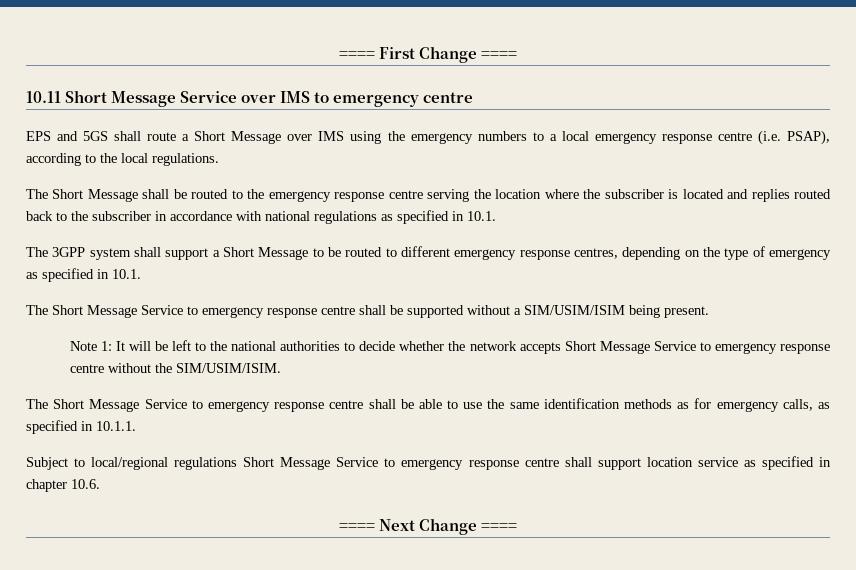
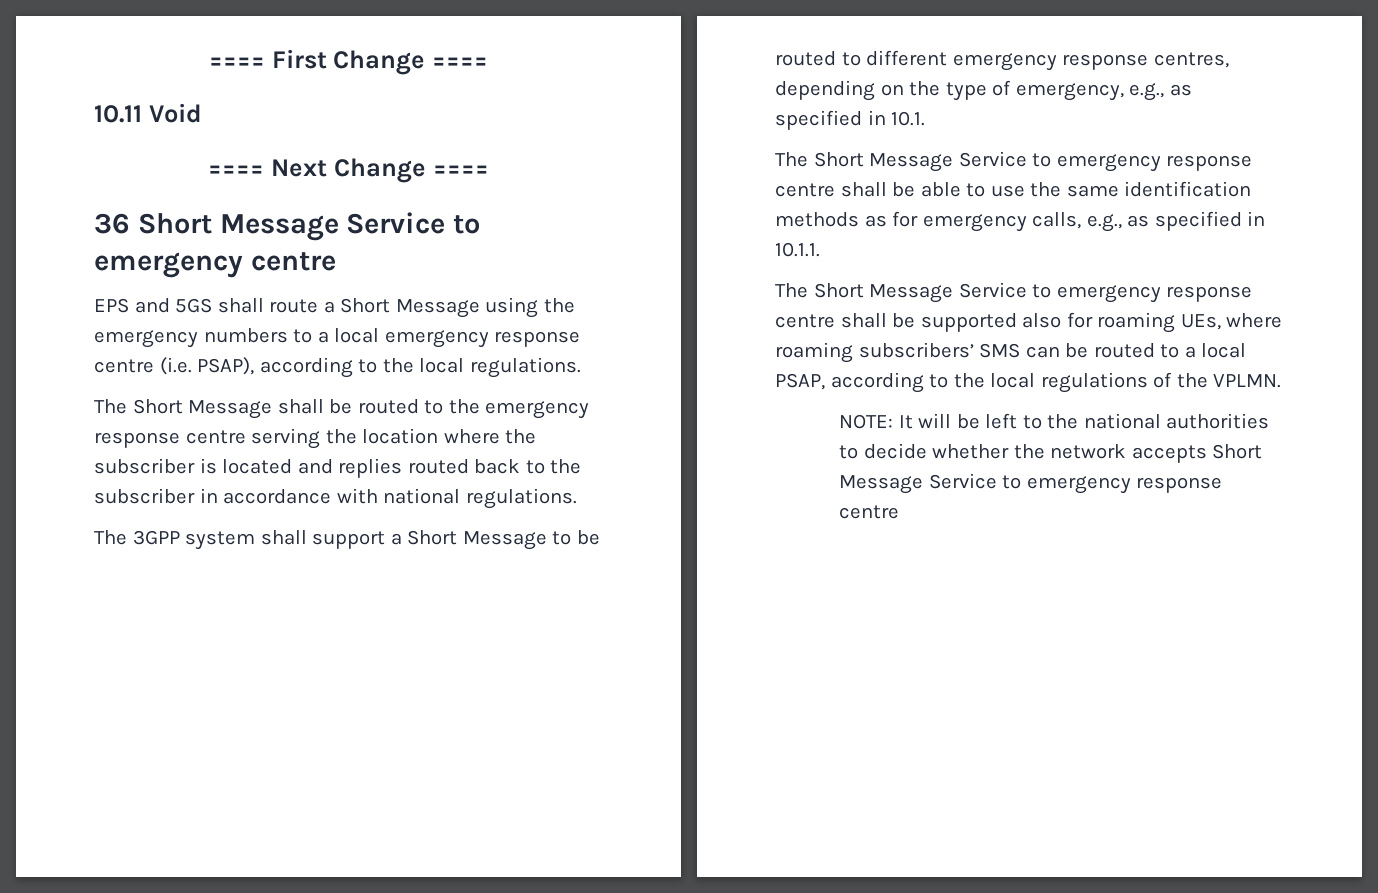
[65,90,311,107] Short Message Service over IMS -> [148,103,202,123] [208,158,489,183] [94,212,446,241] Void // ==== Next Change ==== // 36 Short Message Service
[287,131,345,141] over IMS -> (480, 308) none
[314,210,496,224] regulations as specified in 10.1. -> [465,488,577,509] regulations.
[769,249,832,260] [26,268,141,282] [26,305,709,318] [69,340,830,354] [69,363,281,373] emergency as specified in 10.1. // The Short Message Service to emergency response centre shall be supported without a SIM/USIM/ISIM being present. // Note 1: It will be left to the national authorities to decide whether the network accepts Short Message Service to emergency response centre without the SIM/USIM/ISIM. -> [1015,83,1192,101] [775,110,926,130] emergency, e.g., as specified in 10.1.
(813, 405) none -> [1086,214,1122,232] e.g.,
[26,456,831,470] [26,479,100,492] [338,518,518,535] Subject to local/regional regulations Short Message Service to emergency response centre shall support location service as specified in chapter 10.6. // ==== Next Change ==== -> [775,282,1253,303] [775,312,1283,333] [775,342,1247,363] [775,372,1282,393] [839,413,1270,429] [839,443,1263,463] [839,473,1223,494] [839,505,900,519] The Short Message Service to emergency response centre shall be supported also for roaming UEs, where roaming subscribers’ SMS can be routed to a local PSAP, according to the local regulations of the VPLMN. // NOTE: It will be left to the national authorities to decide whether the network accepts Short Message Service to emergency response centre

